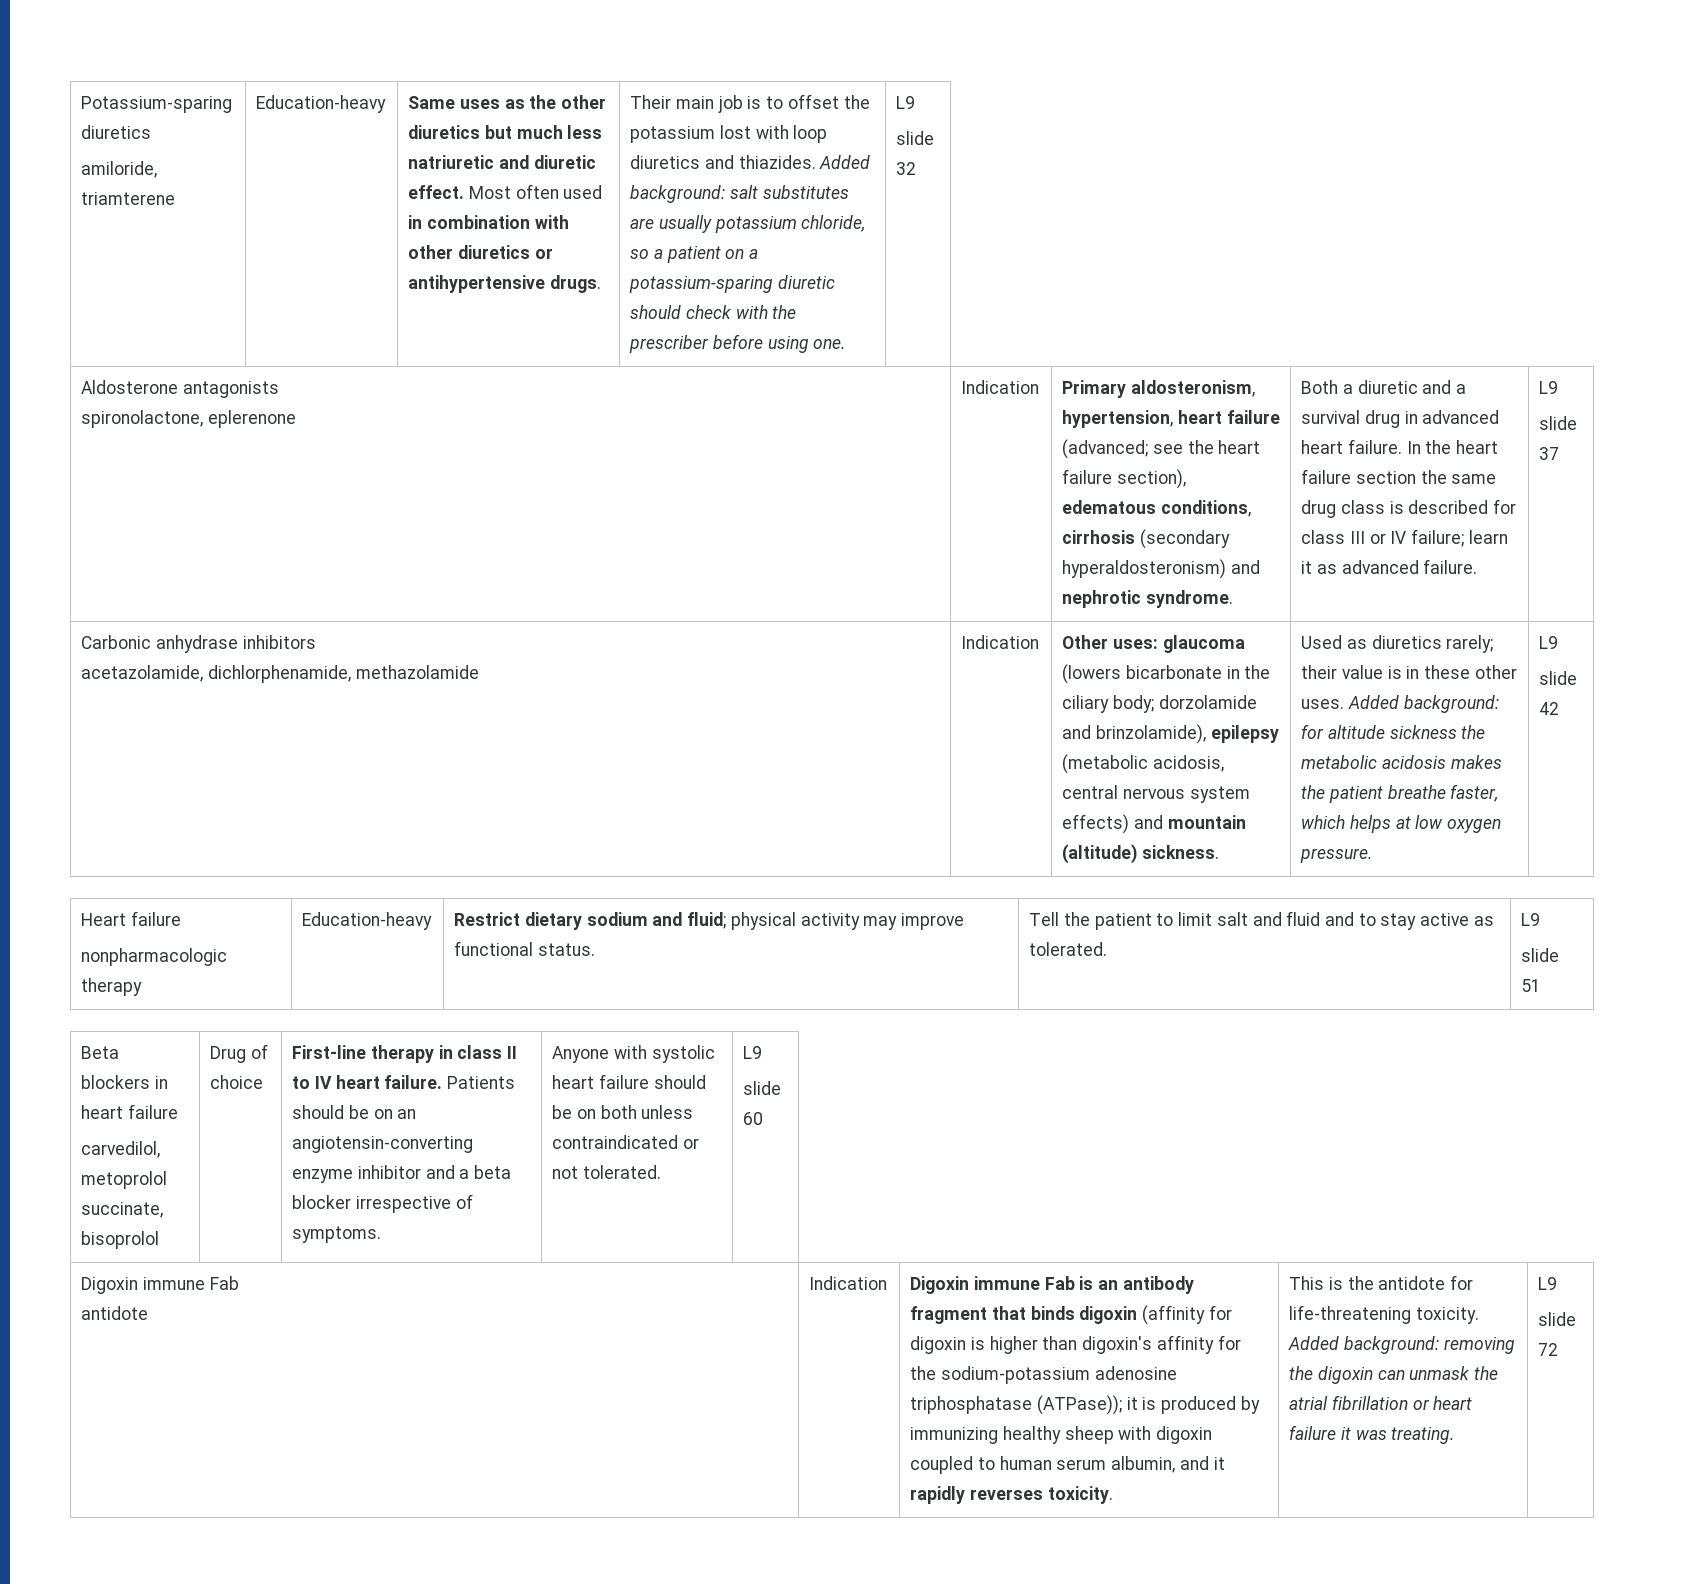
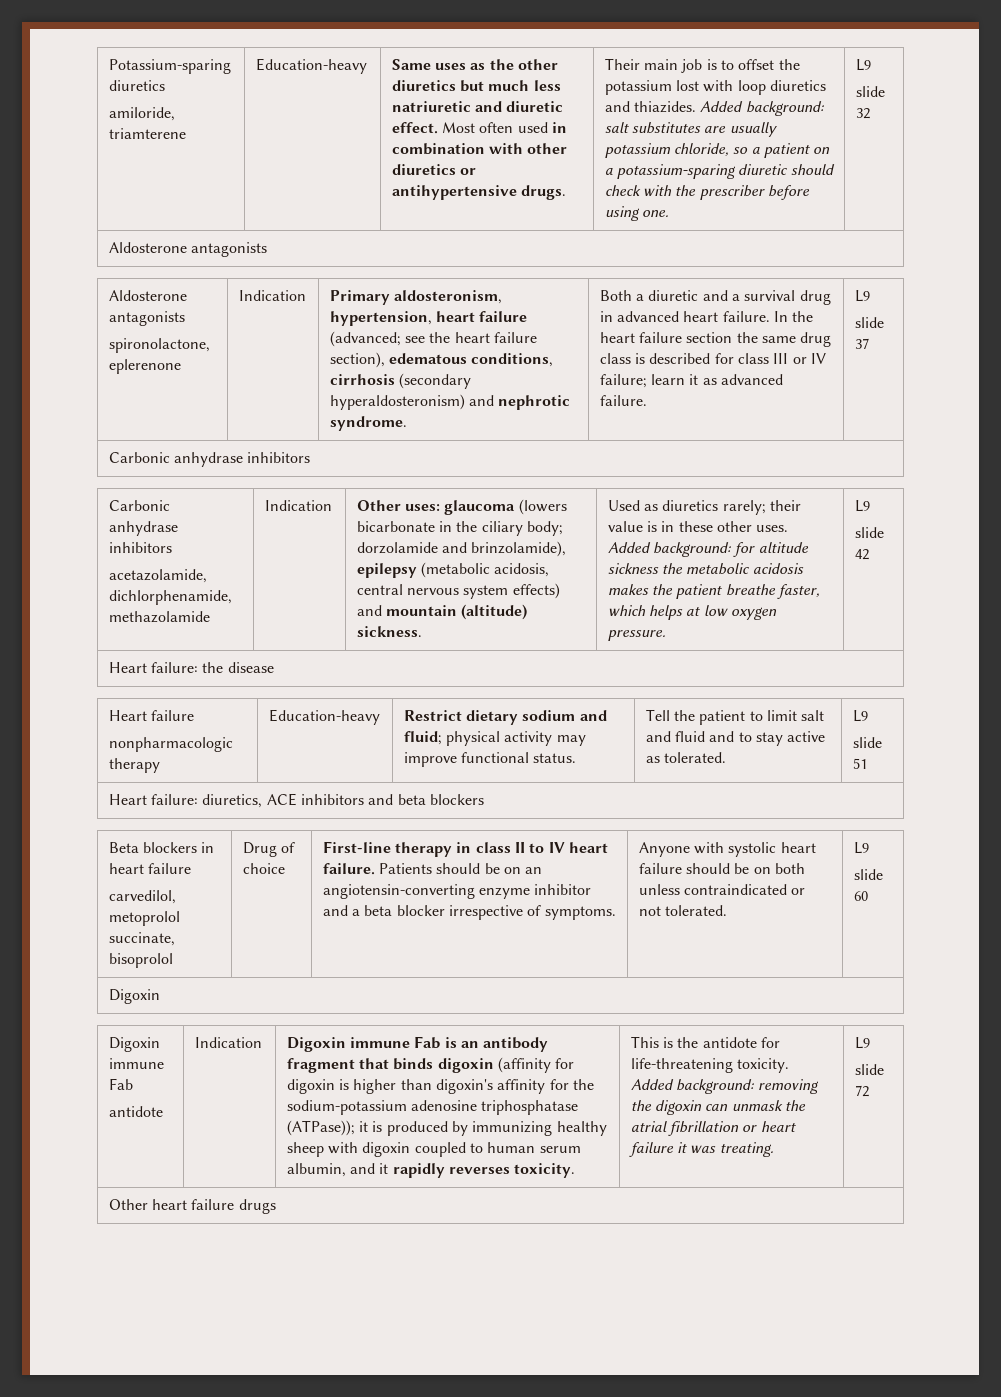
(279, 389) none -> [108,290,187,301] [108,311,185,326] // Aldosterone antagonists
(316, 642) none -> [108,500,170,511] [108,521,178,536] [108,542,172,553] // Carbonic anhydrase inhibitors
(1560, 708) none -> [108,662,274,673] // Heart failure: the disease
(1542, 985) none -> [108,793,484,808] // Heart failure: diuretics, ACE inhibitors and beta blockers
(139, 1285) none -> [108,1037,160,1052] // Digoxin
(1559, 1349) none -> [108,1199,276,1214] // Other heart failure drugs

